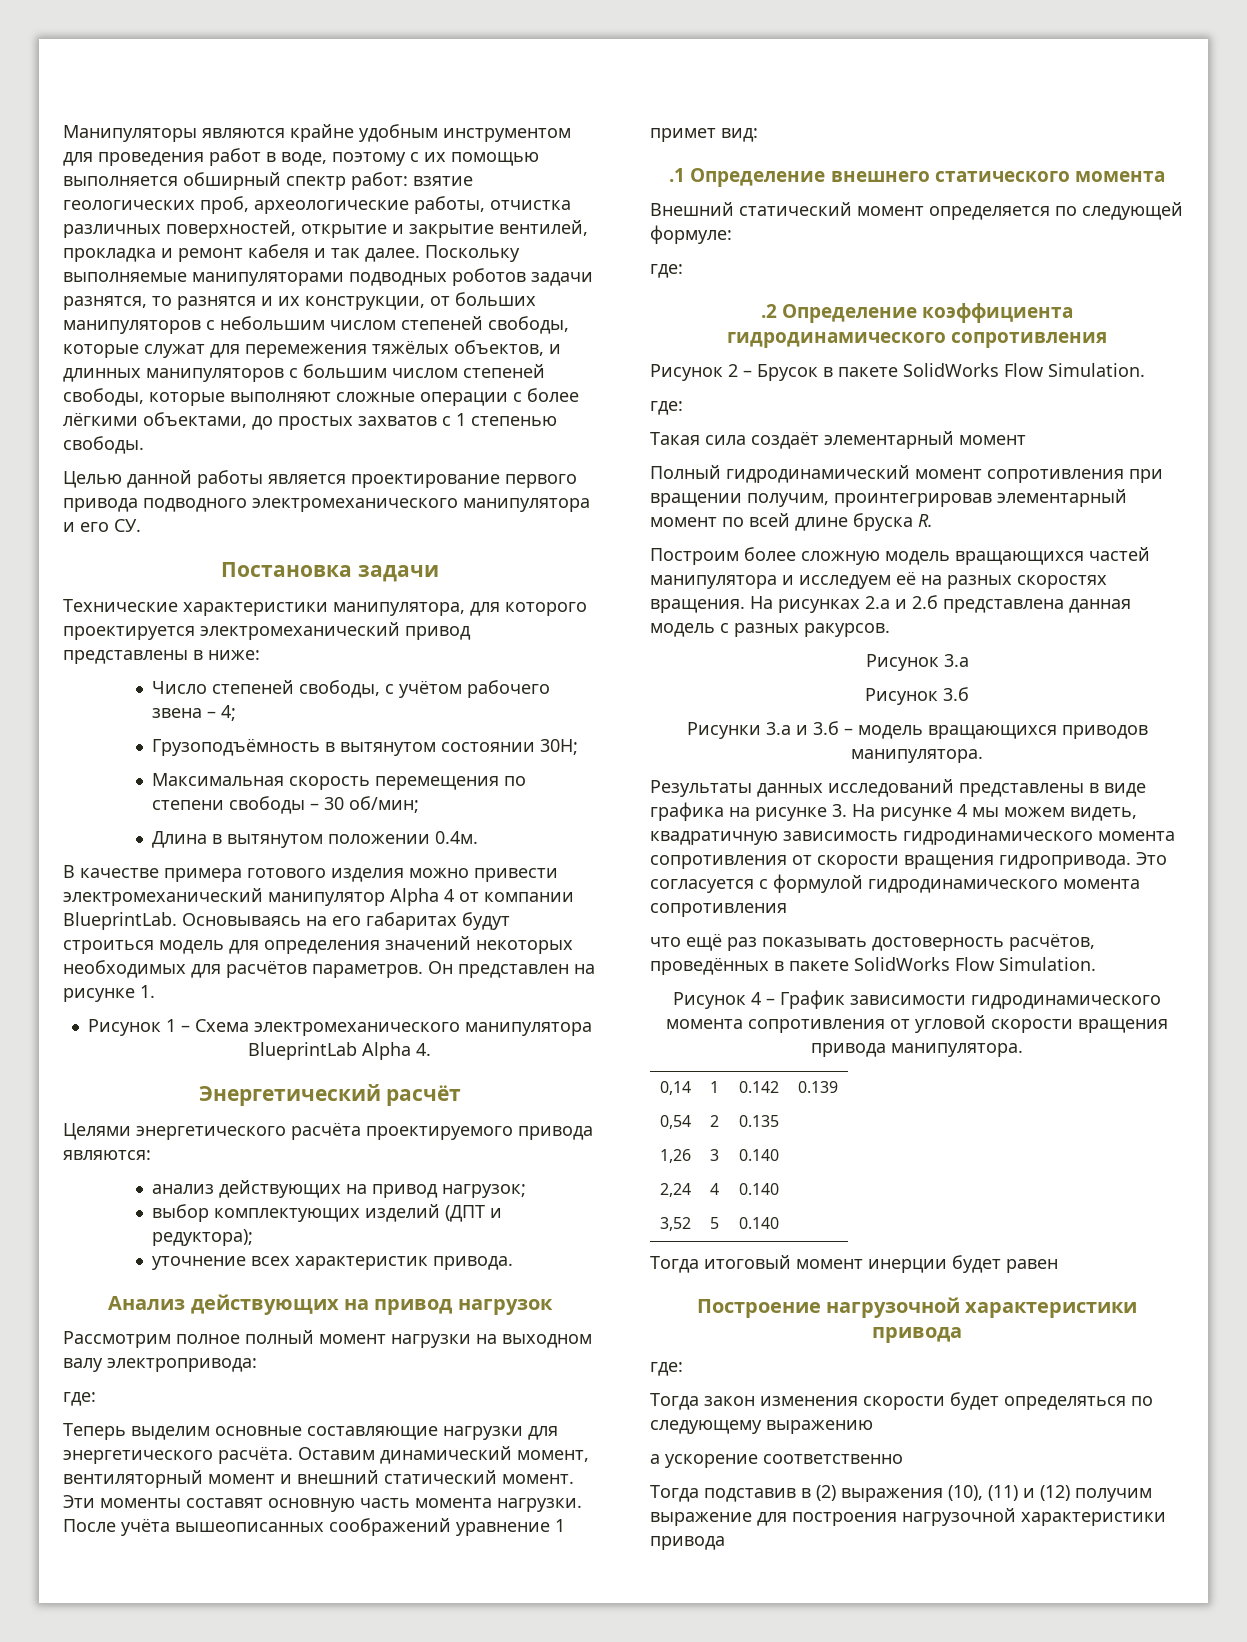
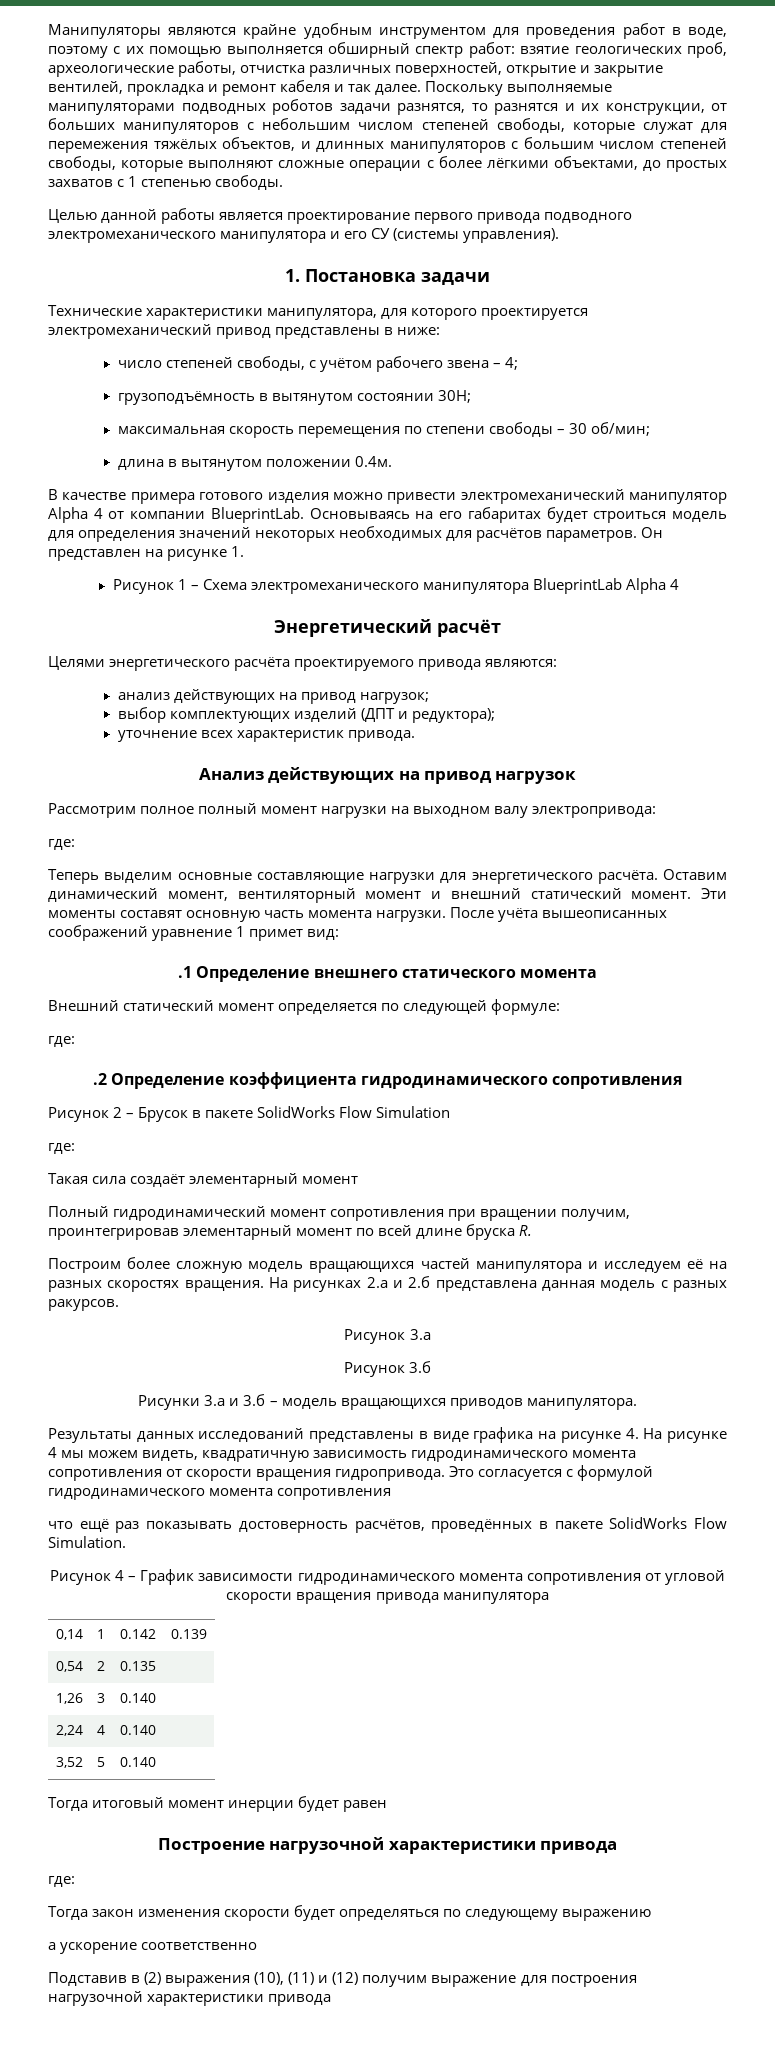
[114,519,141,532] СУ. // -> [371,228,560,243] [285,269,300,282] СУ (системы управления). // 1.
[152,681,208,694] Число -> [117,360,162,368] число
[152,738,321,756] Грузоподъёмность -> [117,391,255,405] грузоподъёмность
[152,773,285,786] Максимальная -> [117,426,225,434] максимальная
[152,831,208,848] Длина -> [117,459,164,470] длина
[462,912,510,930] будут -> [546,507,588,523] будет
[416,1043,432,1056] 4. -> [669,579,679,590] 4
[1048,363,1145,377] Simulation. -> [376,1106,451,1118] Simulation
[832,804,847,817] 3. -> [625,1428,639,1439] 4.
[891,1043,1023,1057] манипулятора. -> [442,1592,549,1604] манипулятора
[650,1485,796,1502] Тогда подставив -> [48,1972,127,1986] Подставив

